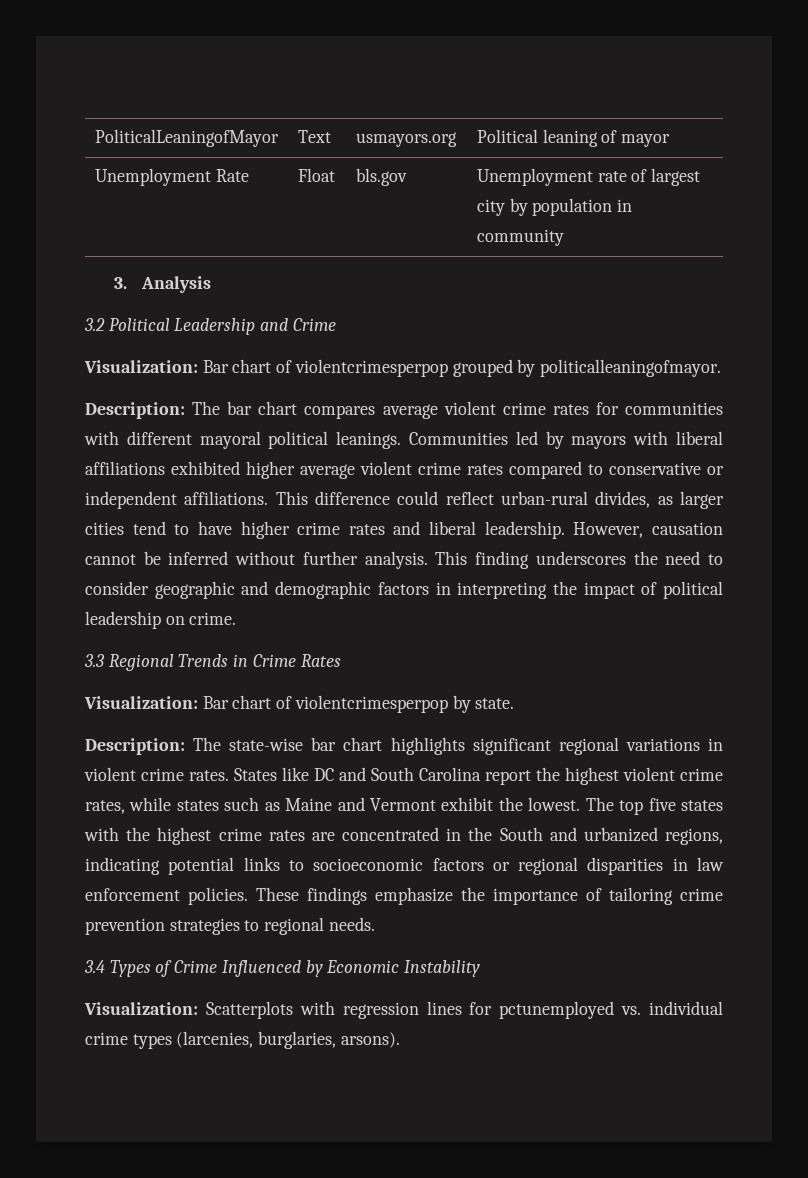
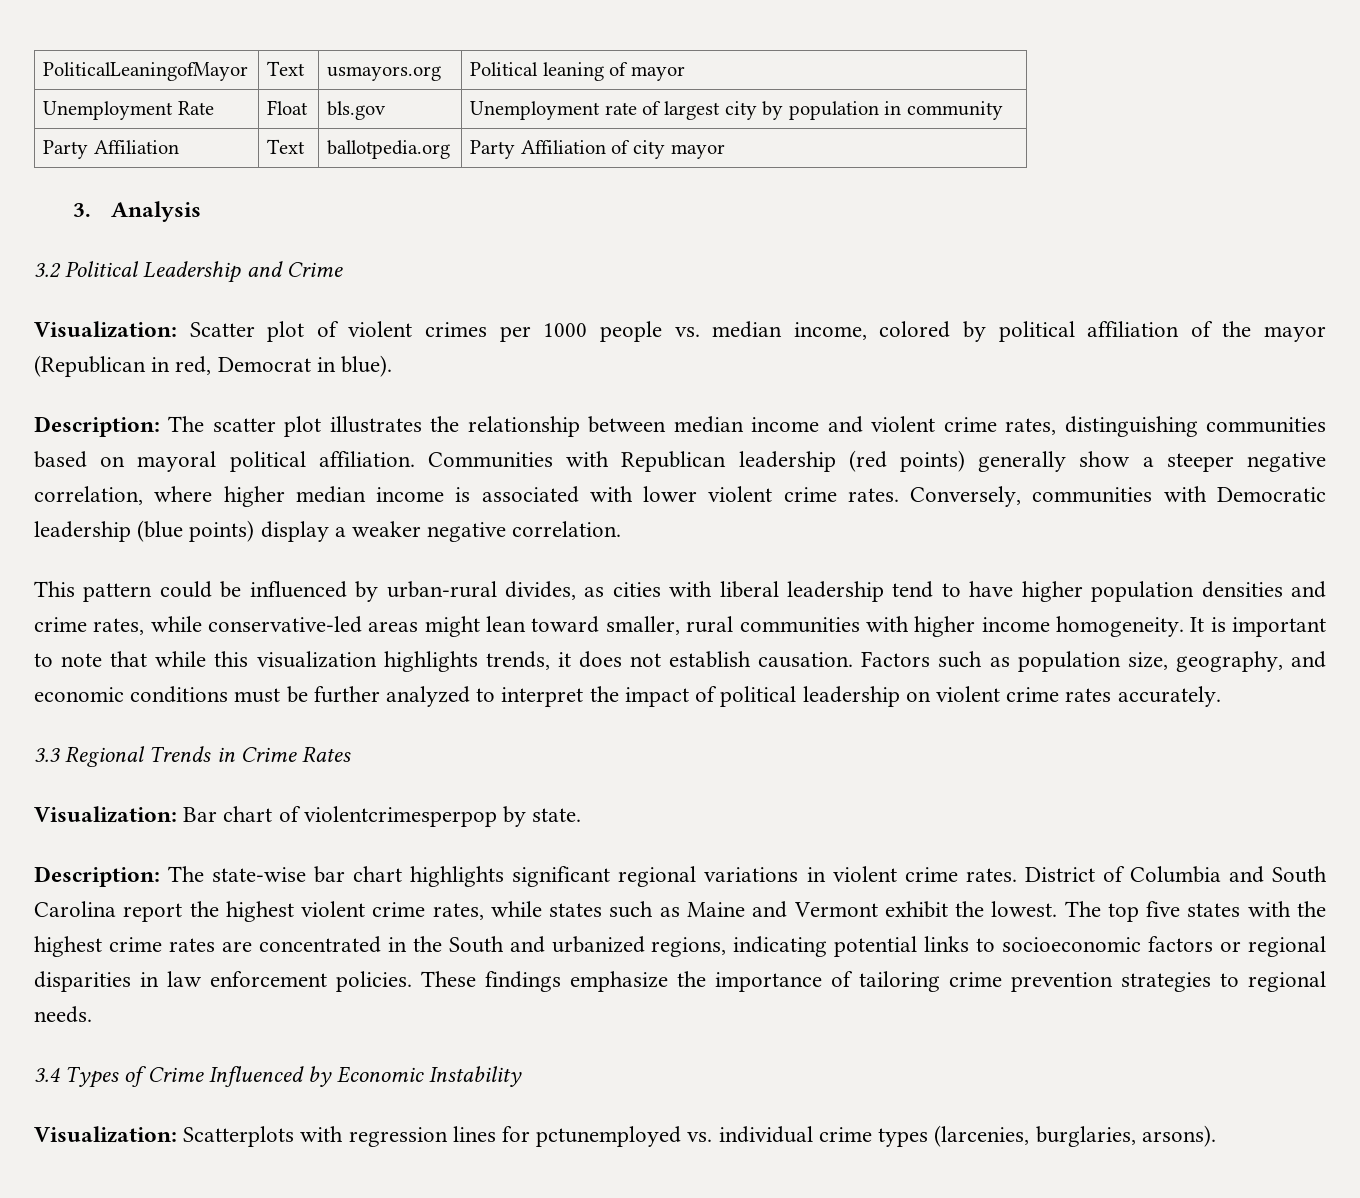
(564, 237) none -> [43,140,179,159] [267,139,306,154] [327,140,451,159] [470,140,725,159] // Party Affiliation | Text | ballotpedia.org | Party Affiliation of city mayor
[202,359,722,377] [85,401,724,419] [84,431,723,449] [85,461,724,479] [85,491,724,509] [85,521,723,539] [85,551,724,569] [85,581,548,599] Bar chart of violentcrimesperpop grouped by politicalleaningofmayor. // Description: The bar chart compares average violent crime rates for communities with different mayoral political leanings. Communities led by mayors with liberal affiliations exhibited higher average violent crime rates compared to conservative or independent affiliations. This difference could reflect urban-rural divides, as larger cities tend to have higher crime rates and liberal leadership. However, causation cannot be inferred without further analysis. This finding underscores the need to consider geographic and demographic factors in interpreting -> [189,321,1326,342] [34,355,393,377] [34,416,1327,437] [34,450,1327,472] [34,486,1326,507] [34,520,622,542] [34,581,1327,602] [34,616,1326,637] [34,651,1326,672] [34,686,584,707] Scatter plot of violent crimes per 1000 people vs. median income, colored by political affiliation of the mayor (Republican in red, Democrat in blue). // Description: The scatter plot illustrates the relationship between median income and violent crime rates, distinguishing communities based on mayoral political affiliation. Communities with Republican leadership (red points) generally show a steeper negative correlation, where higher median income is associated with lower violent crime rates. Conversely, communities with Democratic leadership (blue points) display a weaker negative correlation. // This pattern could be influenced by urban-rural divides, as cities with liberal leadership tend to have higher population densities and crime rates, while conservative-led areas might lean toward smaller, rural communities with higher income homogeneity. It is important to note that while this visualization highlights trends, it does not establish causation. Factors such as population size, geography, and economic conditions must be further analyzed to interpret
[189,612,237,625] crime. -> [935,686,1221,707] violent crime rates accurately.
[234,767,334,781] States like DC -> [1024,866,1221,883] District of Columbia

